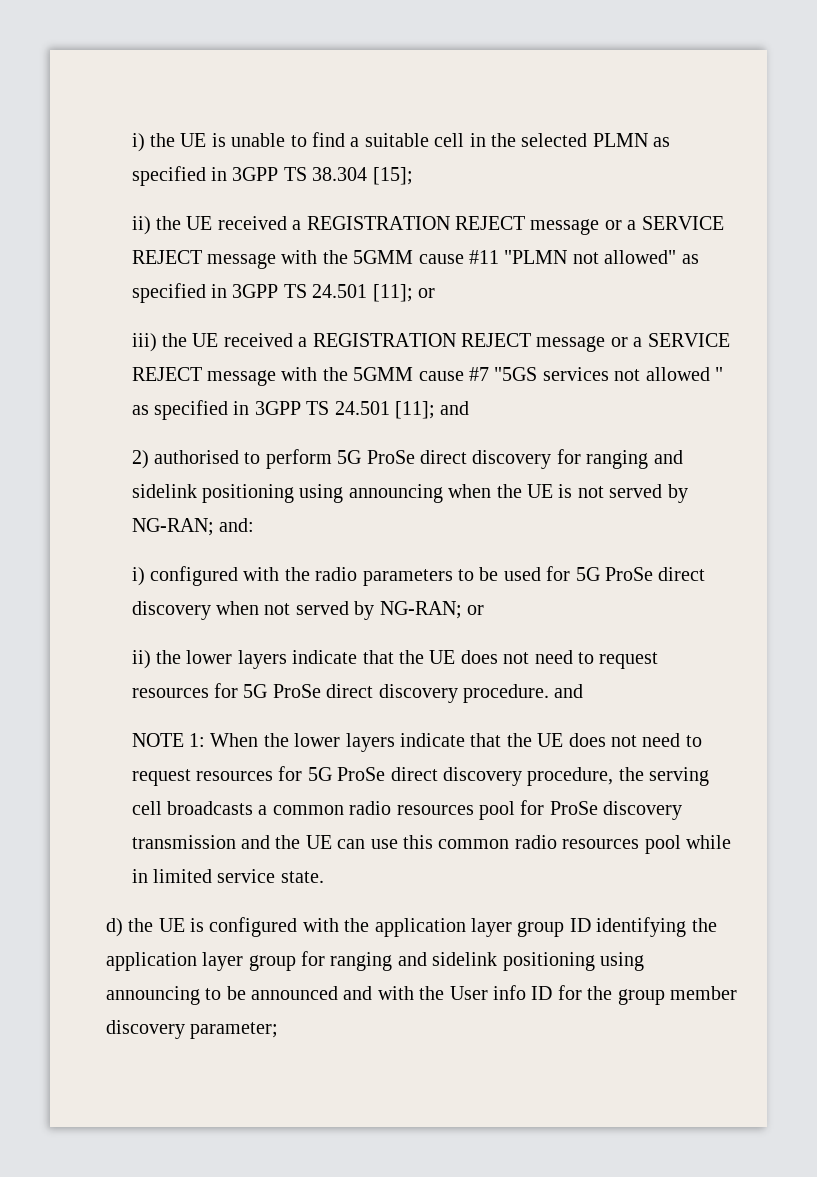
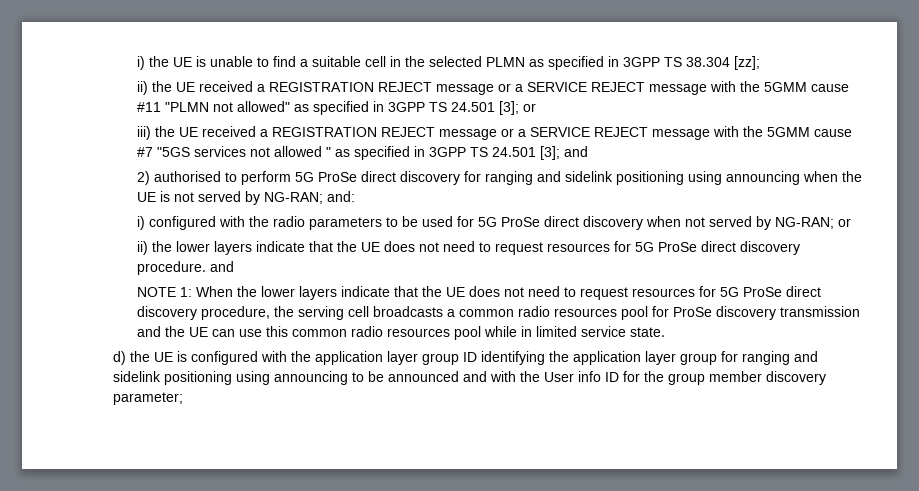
[372,167,413,185] [15]; -> [733,56,760,70] [zz];
[372,284,413,302] [11]; -> [498,101,519,115] [3];
[394,401,435,419] [11]; -> [539,146,560,160] [3];

